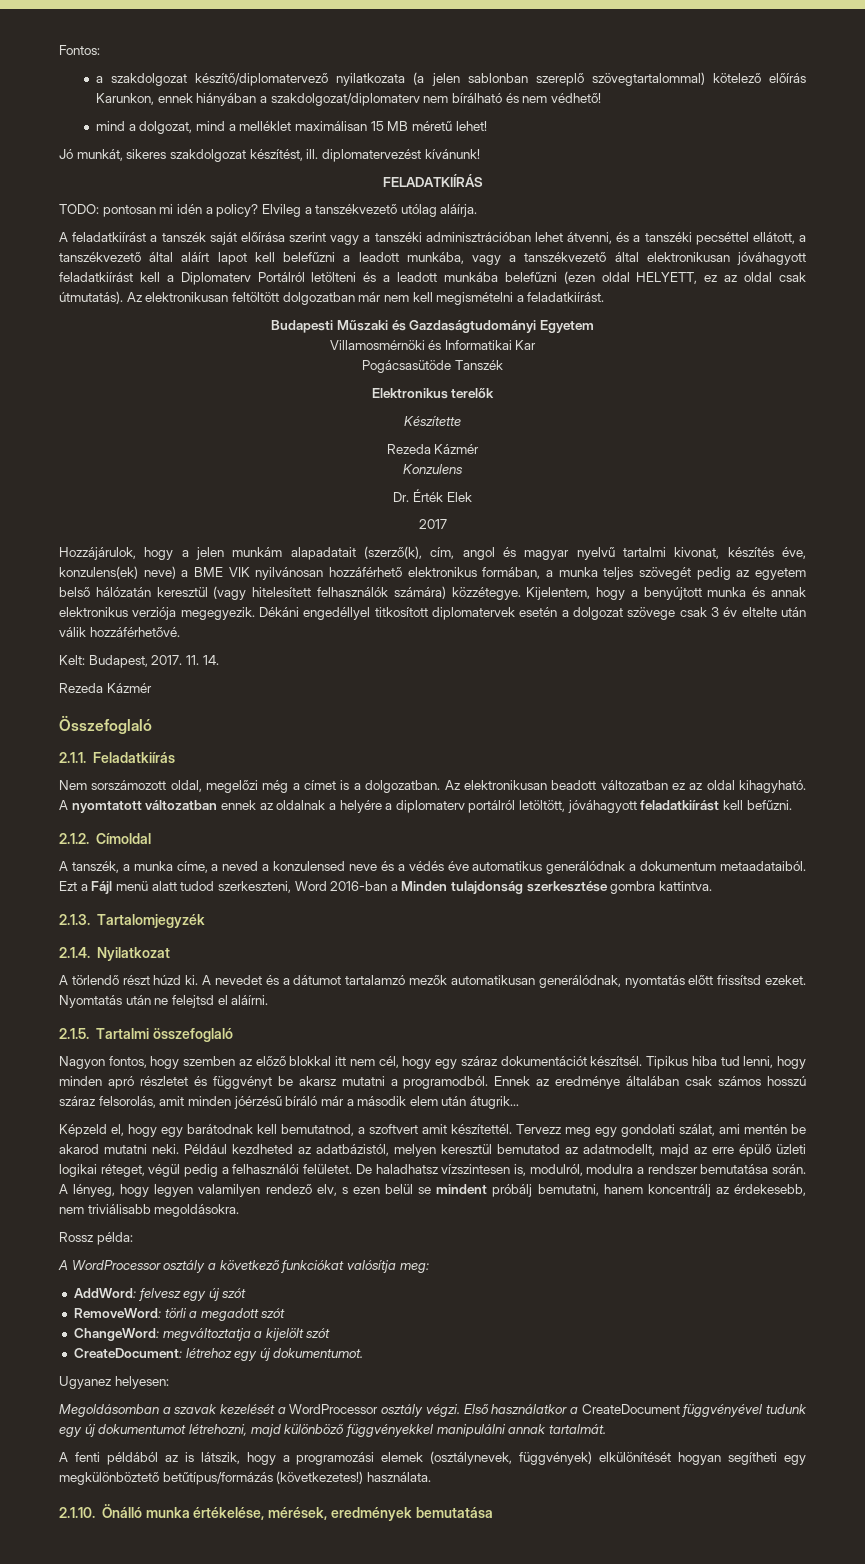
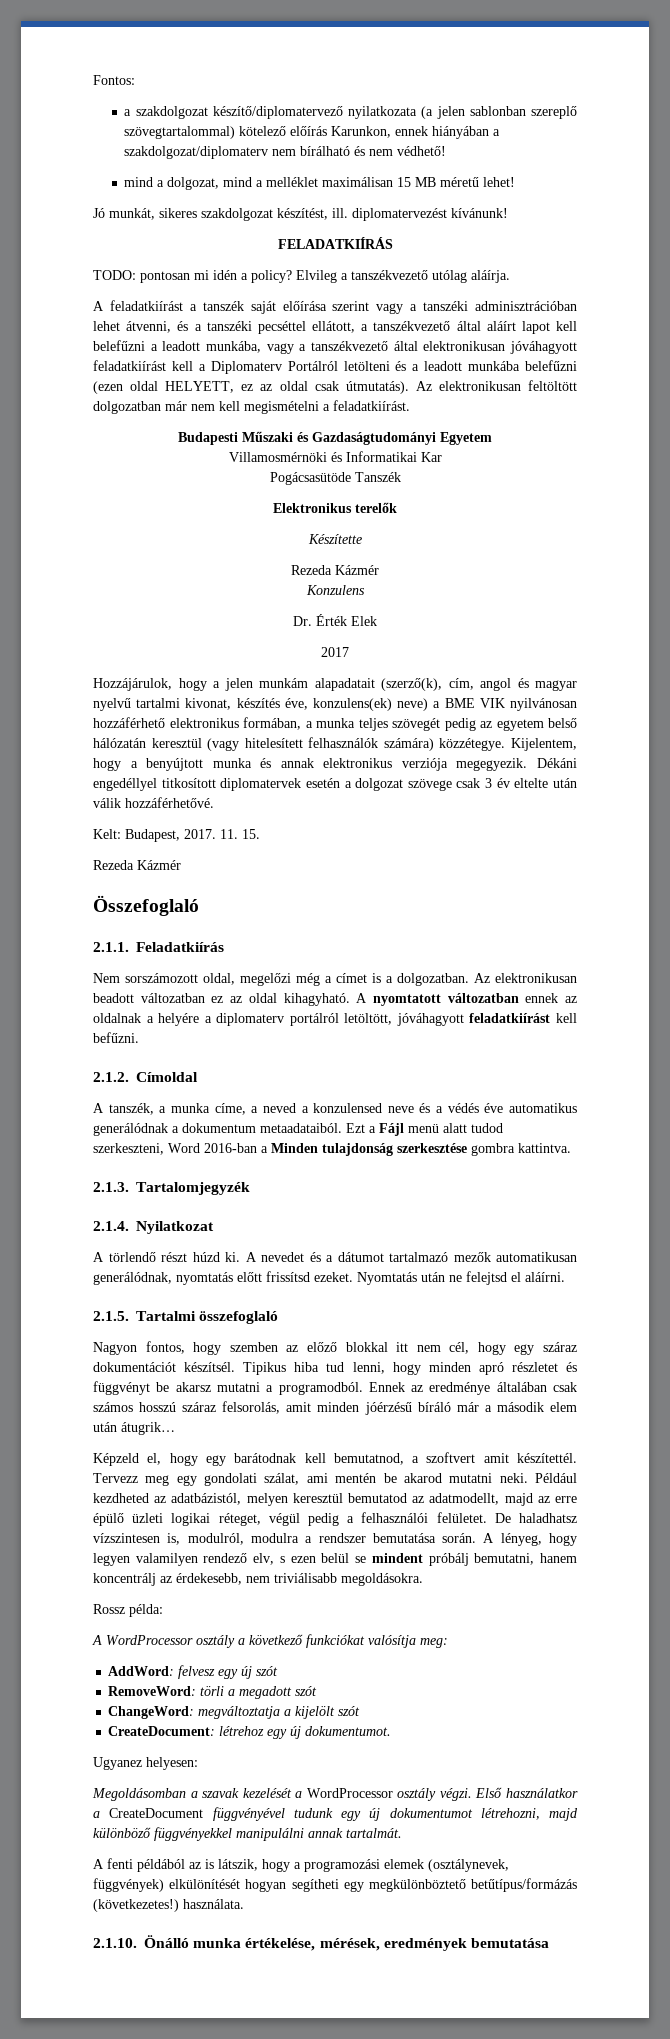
[202,655,219,665] 14. -> [242,829,260,839] 15.
[345,975,406,985] tartalamzó -> [389,1252,448,1262] tartalmazó

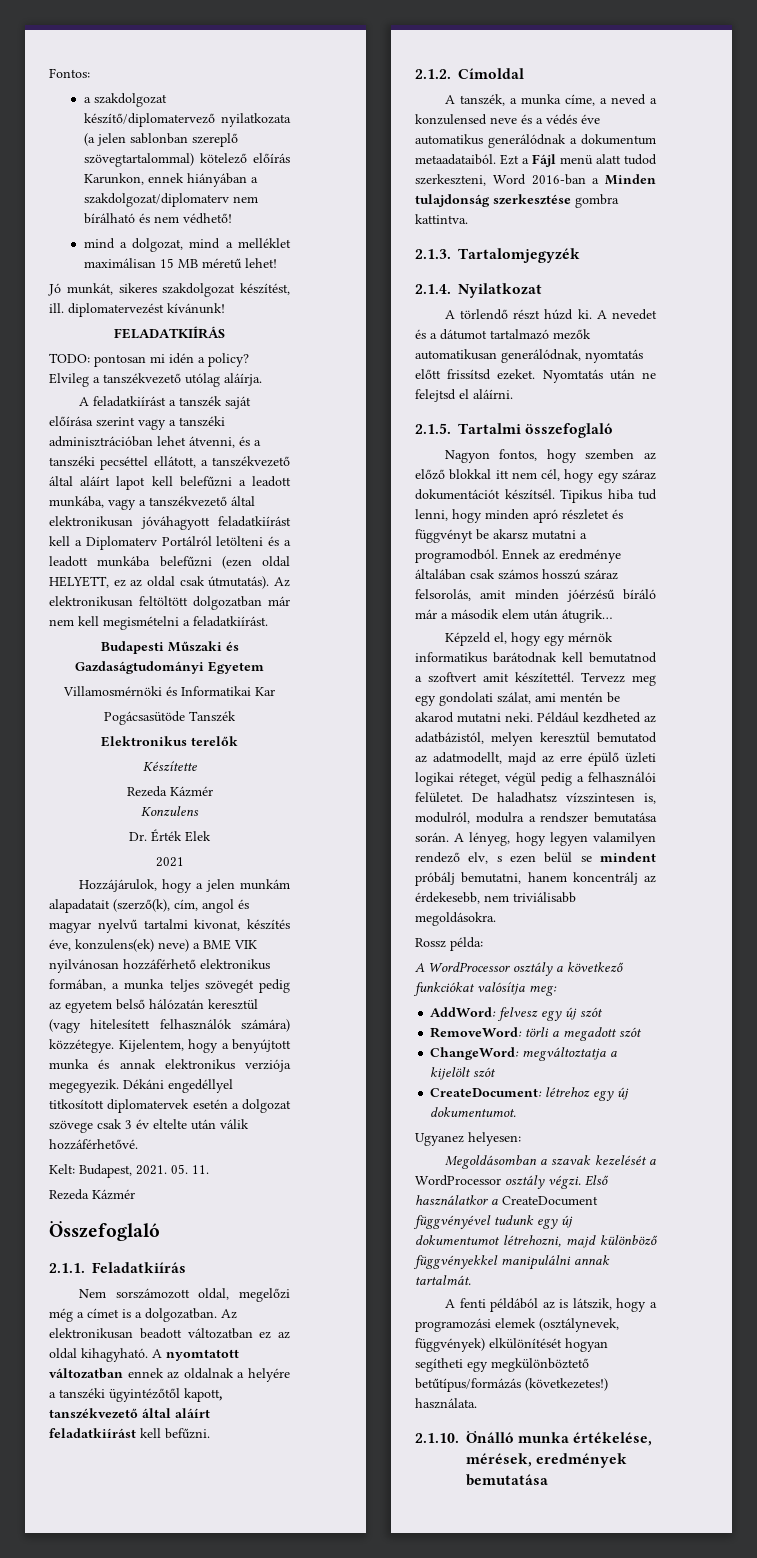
[321,647,349,657] 2017 -> [155,857,184,867] 2021
[184,829,216,839] 2017. -> [136,1164,188,1175] 2021. 05.
[242,829,260,839] 15. -> (209, 1169) none
[216,1013,464,1026] diplomaterv portálról letöltött, jóváhagyott -> [59,1388,222,1402] [49,1408,210,1419] tanszéki ügyintézőtől kapott, tanszékvezető által aláírt
(226, 1460) none -> [567,632,613,642] [415,652,487,663] mérnök informatikus
[333,1453,404,1465] bemutatnod, -> [589,652,657,663] bemutatnod

